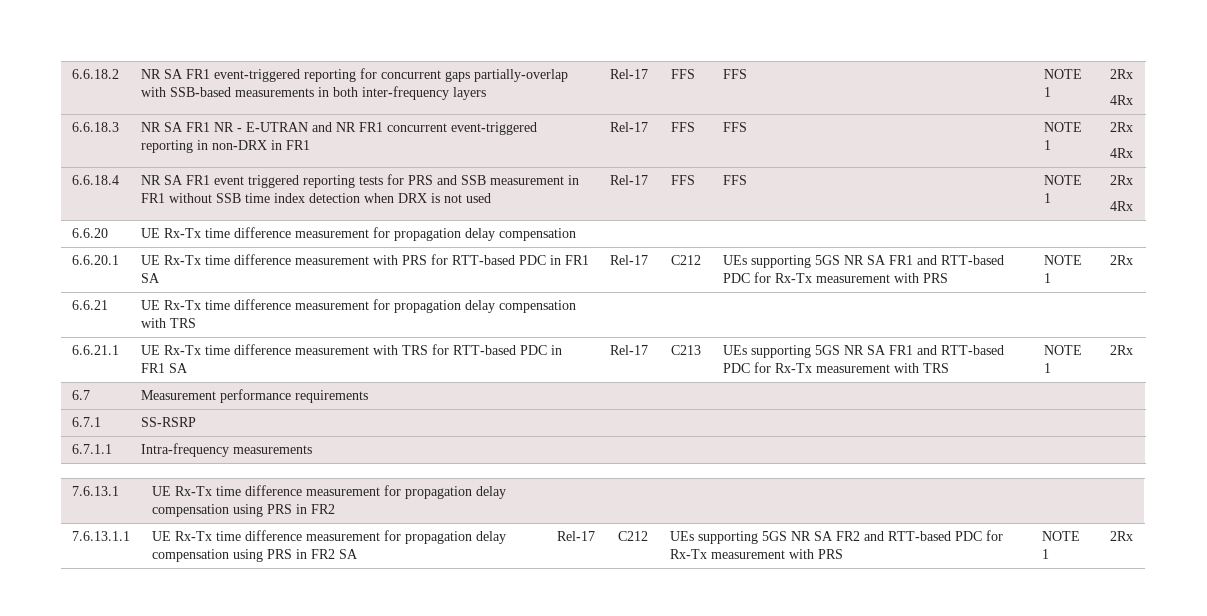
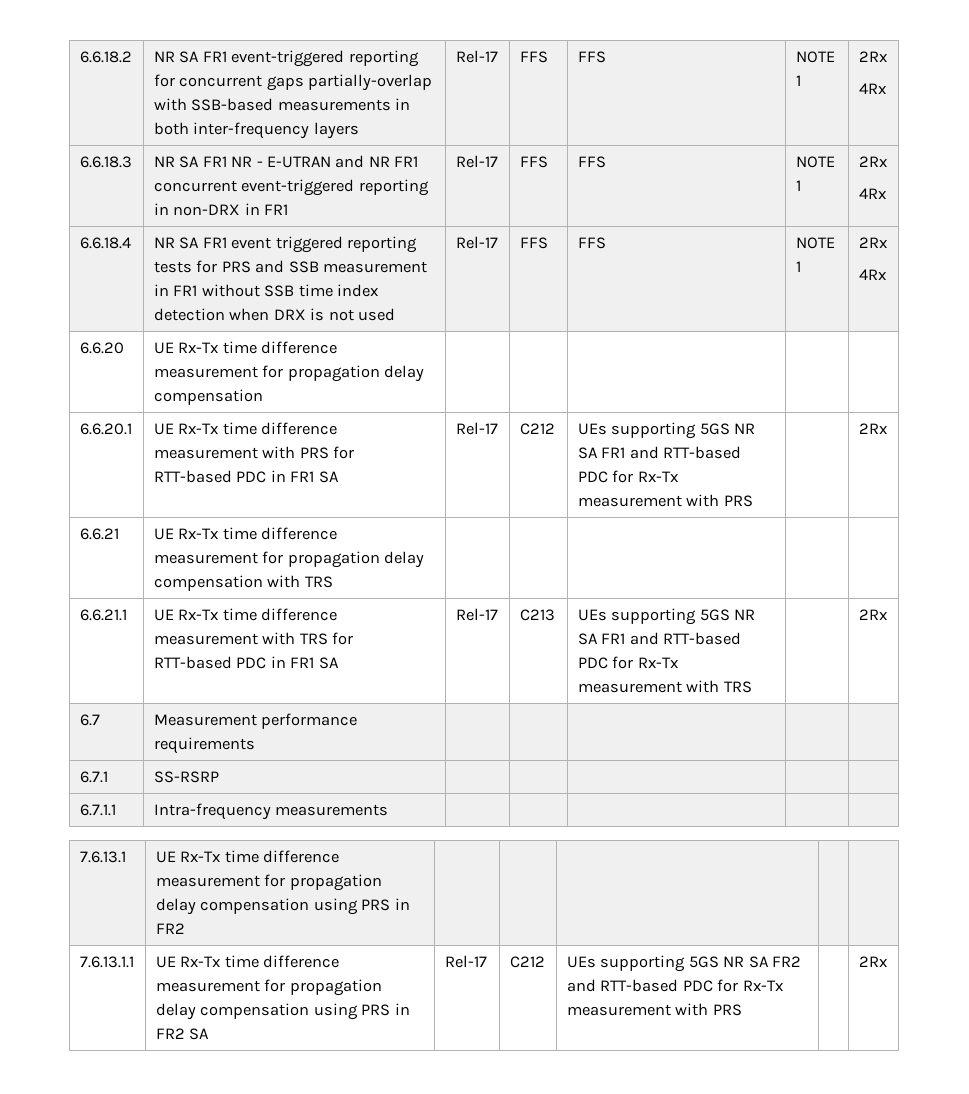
[1043,255,1082,265] [1043,273,1051,283] NOTE 1 -> (753, 501) none
[1043,345,1082,355] [1043,363,1051,373] NOTE 1 -> (752, 687) none
[1041,531,1080,541] [1041,549,1049,559] NOTE 1 -> (742, 1010) none

